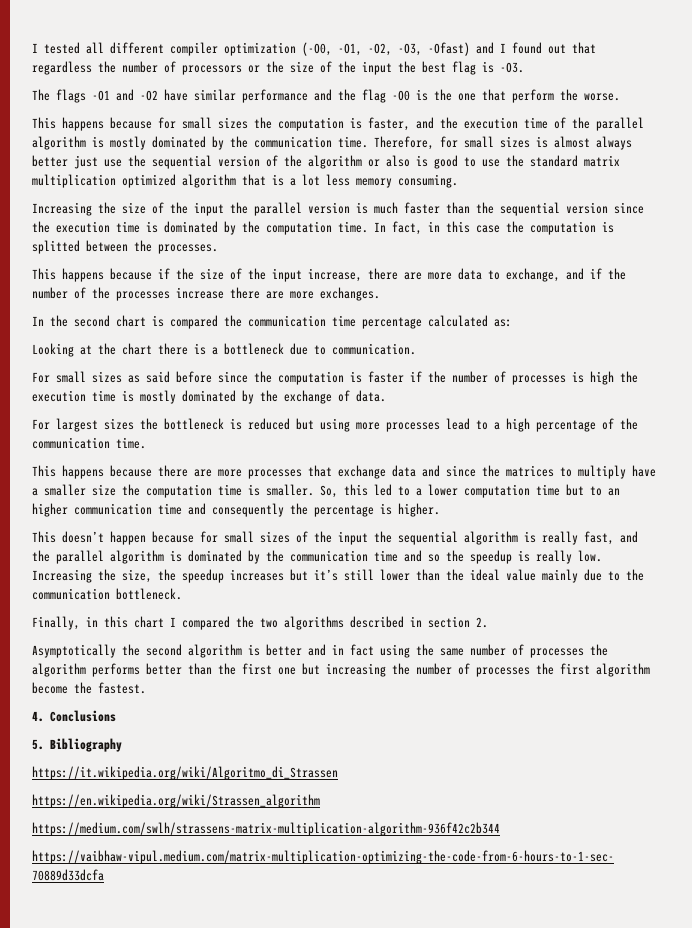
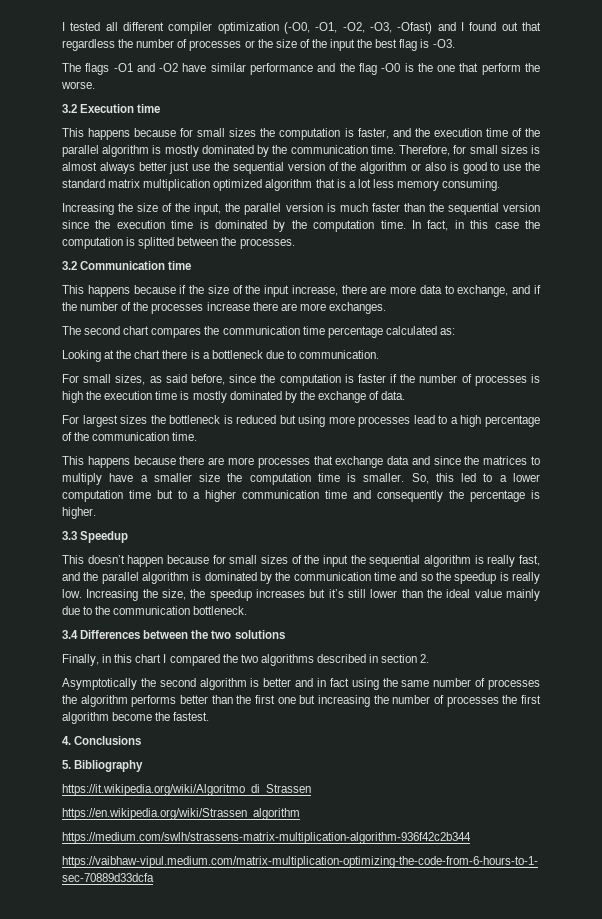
[182,65,242,75] processors -> [189,40,242,51] processes
(620, 97) none -> [62,104,161,113] // 3.2 Execution time
[194,202,224,216] input -> [194,203,222,215] input,
(218, 249) none -> [62,261,192,270] // 3.2 Communication time
[32,315,218,329] In the second chart is compared -> [62,326,202,338] The second chart compares
[92,371,122,383] sizes -> [115,374,146,385] sizes,
[176,371,212,383] before -> [190,374,225,385] before,
[608,488,620,496] an -> [193,492,200,499] a
(440, 510) none -> [62,531,129,543] // 3.3 Speedup
(182, 594) none -> [62,630,285,639] // 3.4 Differences between the two solutions

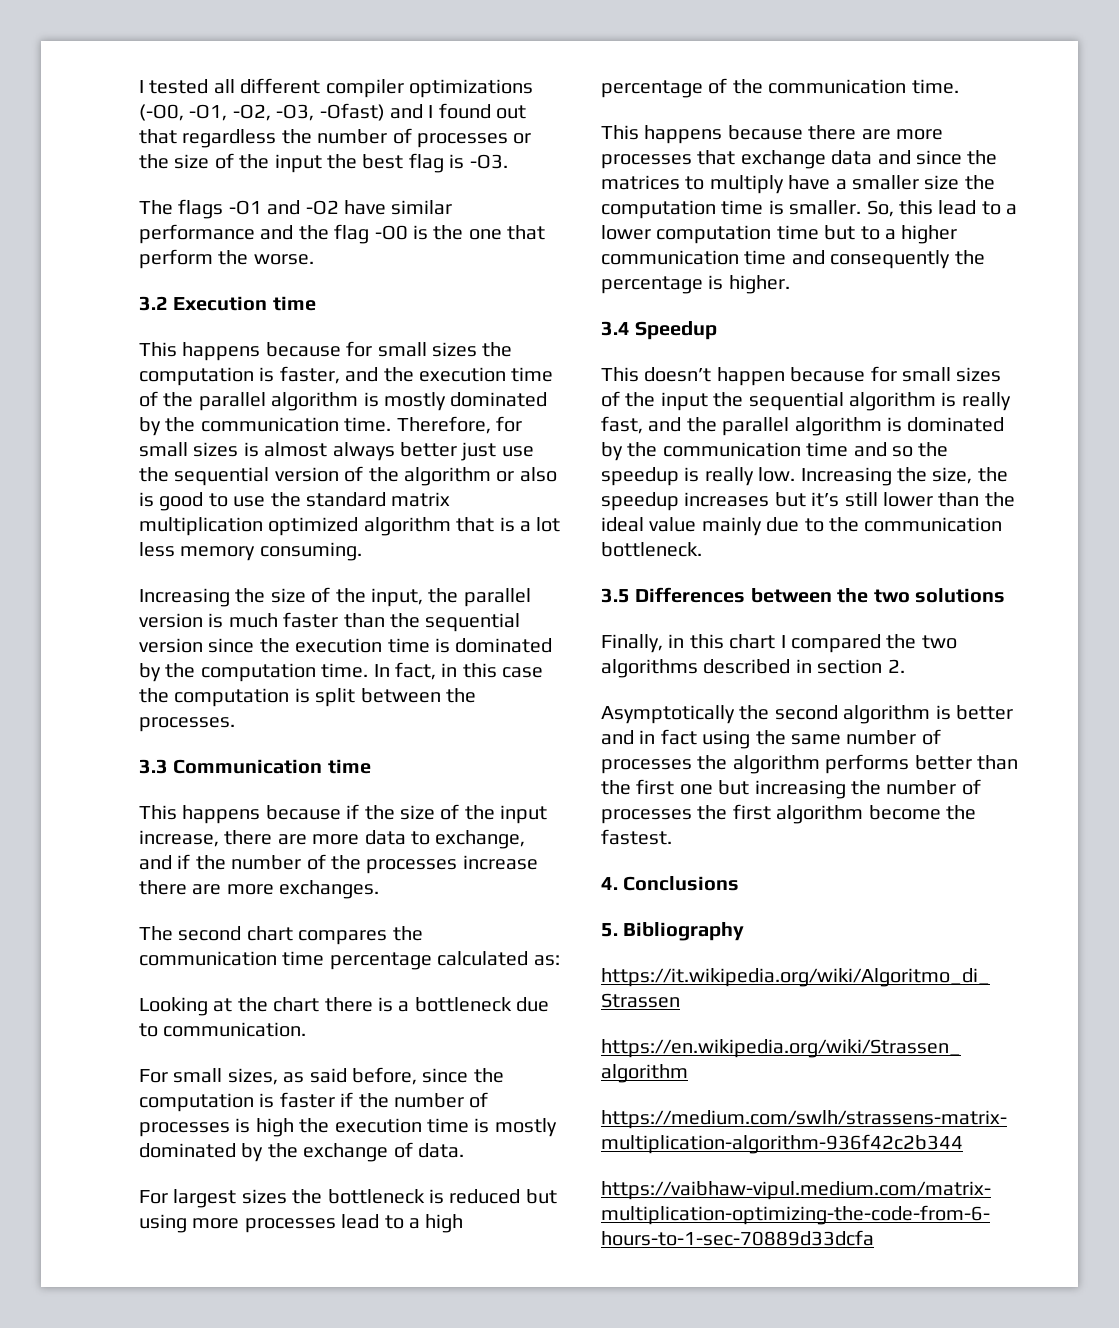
[217,22,279,34] optimization -> [409,79,533,98] optimizations
[138,237,175,249] splitted -> [315,688,356,707] split
[62,261,77,270] 3.2 -> [139,759,168,774] 3.3
[461,473,477,482] led -> [938,200,977,215] lead
[62,531,77,540] 3.3 -> [601,321,630,336] 3.4
[62,630,78,639] 3.4 -> [601,588,630,603] 3.5

